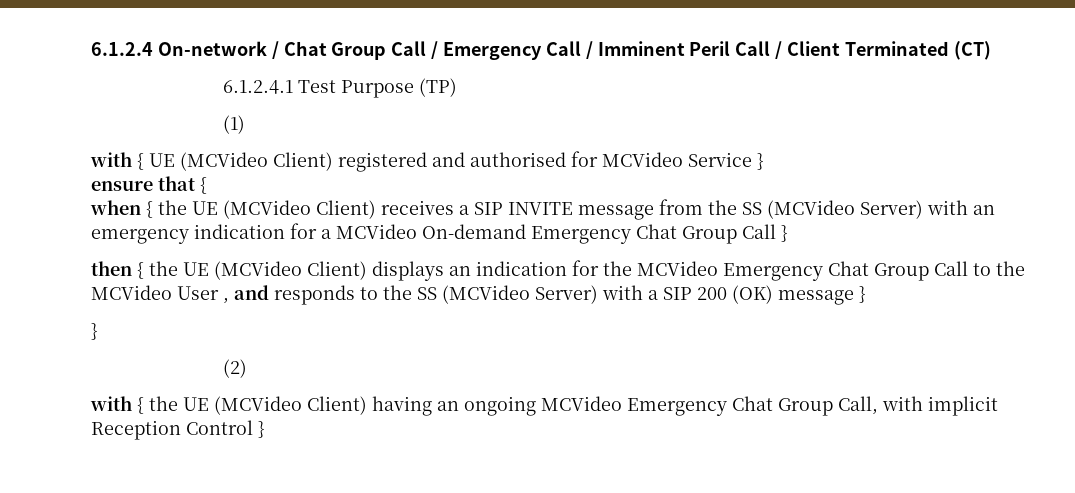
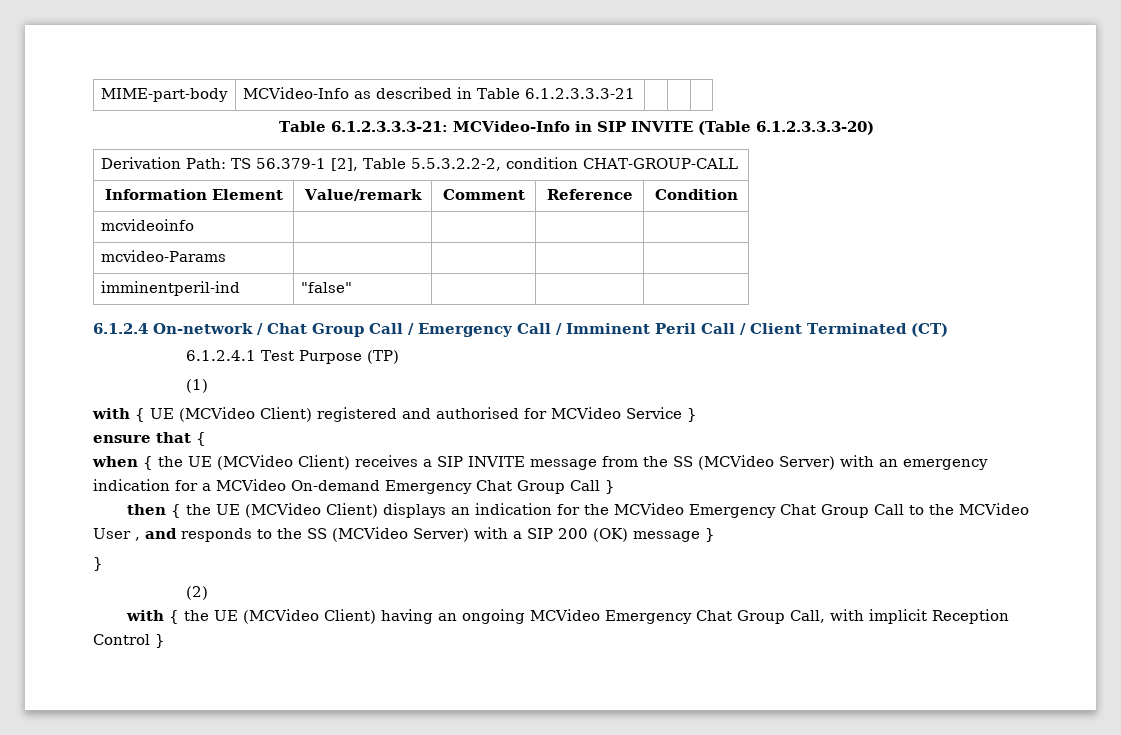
(91, 49) none -> [100,88,228,102] [242,87,635,99] [278,121,875,135] [100,157,738,171] [104,189,283,200] [303,189,422,201] [442,189,525,200] [546,189,633,200] [654,189,738,200] [100,219,194,231] [100,250,226,262] [100,281,240,296] [300,282,352,293] MIME-part-body | MCVideo-Info as described in Table 6.1.2.3.3.3-21 | | | // Table 6.1.2.3.3.3-21: MCVideo-Info in SIP INVITE (Table 6.1.2.3.3.3-20) // Derivation Path: TS 56.379-1 [2], Table 5.5.3.2.2-2, condition CHAT-GROUP-CALL // Information Element | Value/remark | Comment | Reference | Condition // mcvideoinfo | | | | // mcvideo-Params | | | | // imminentperil-ind | "false" | | | //

